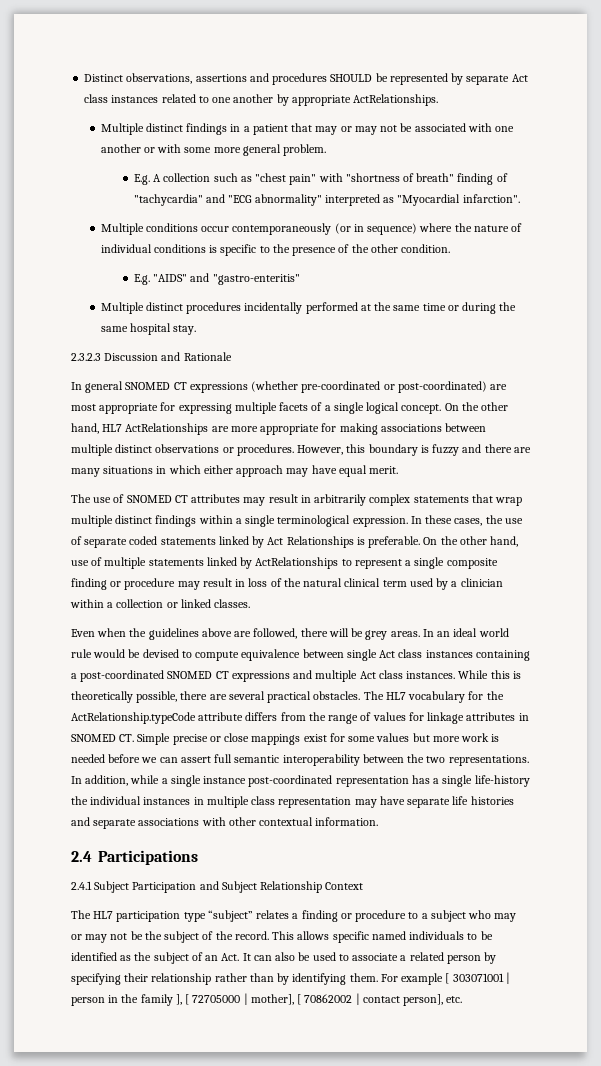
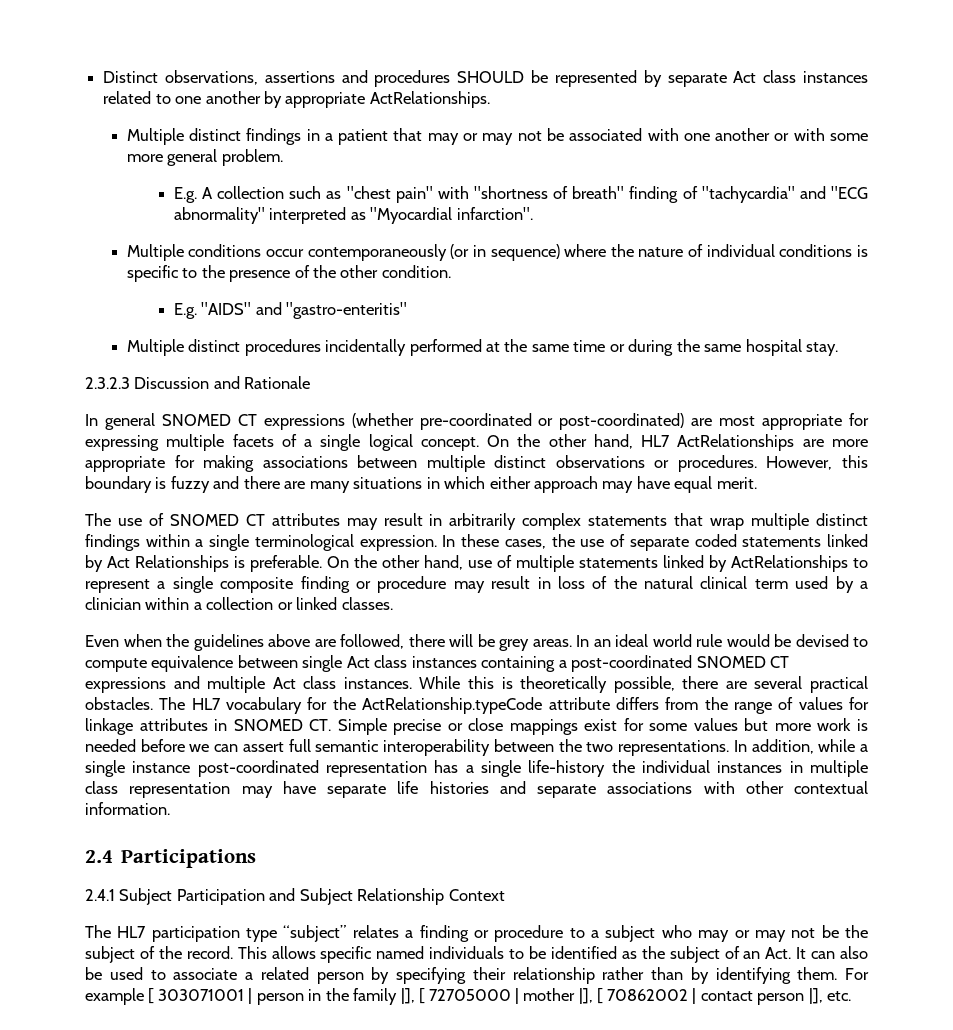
[175,994,182,1005] ], -> [400,988,415,1004] |],
[250,994,294,1005] mother], -> [523,988,593,1004] mother |],
[403,994,444,1006] person], -> [757,988,823,1005] person |],

